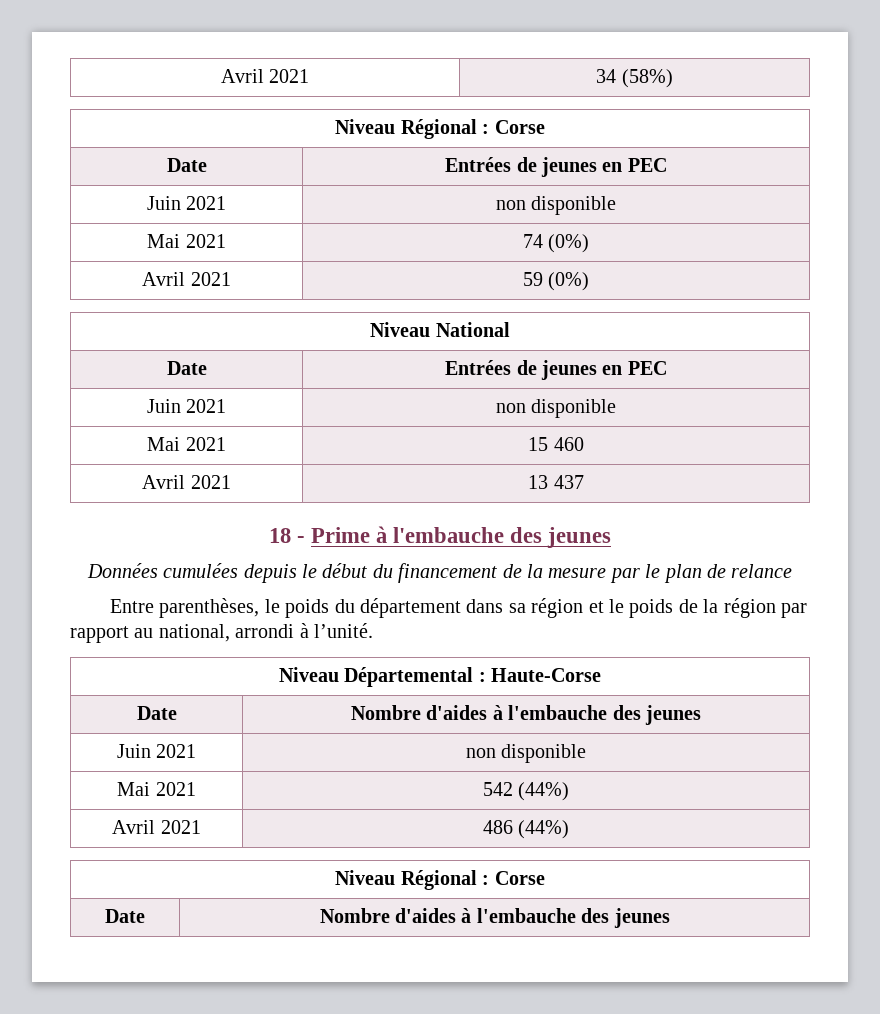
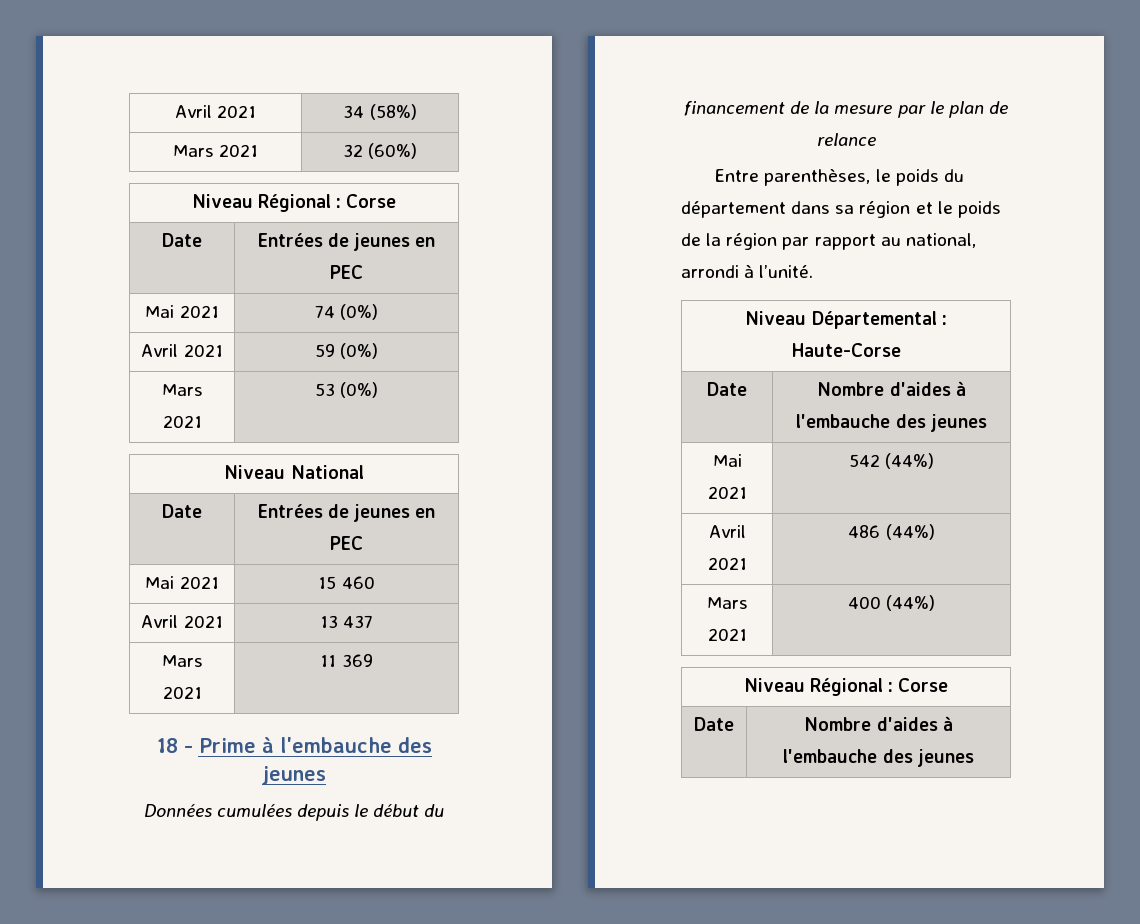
(673, 78) none -> [172,144,259,157] [342,143,418,159] // Mars 2021 | 32 (60%)
[146,196,227,210] [495,196,617,215] // Juin 2021 | non disponible -> (363, 272) none
(590, 281) none -> [161,384,203,396] [162,415,202,428] [314,382,379,398] // Mars 2021 | 53 (0%)
[146,399,227,413] [495,399,617,418] // Juin 2021 | non disponible -> (363, 543) none
(584, 482) none -> [161,655,203,667] [162,686,202,699] [320,654,373,667] // Mars 2021 | 11 369
[116,744,197,758] [465,744,587,763] // Juin 2021 | non disponible -> (987, 423) none
(570, 829) none -> [706,597,748,609] [707,628,747,641] [847,595,936,611] // Mars 2021 | 400 (44%)

